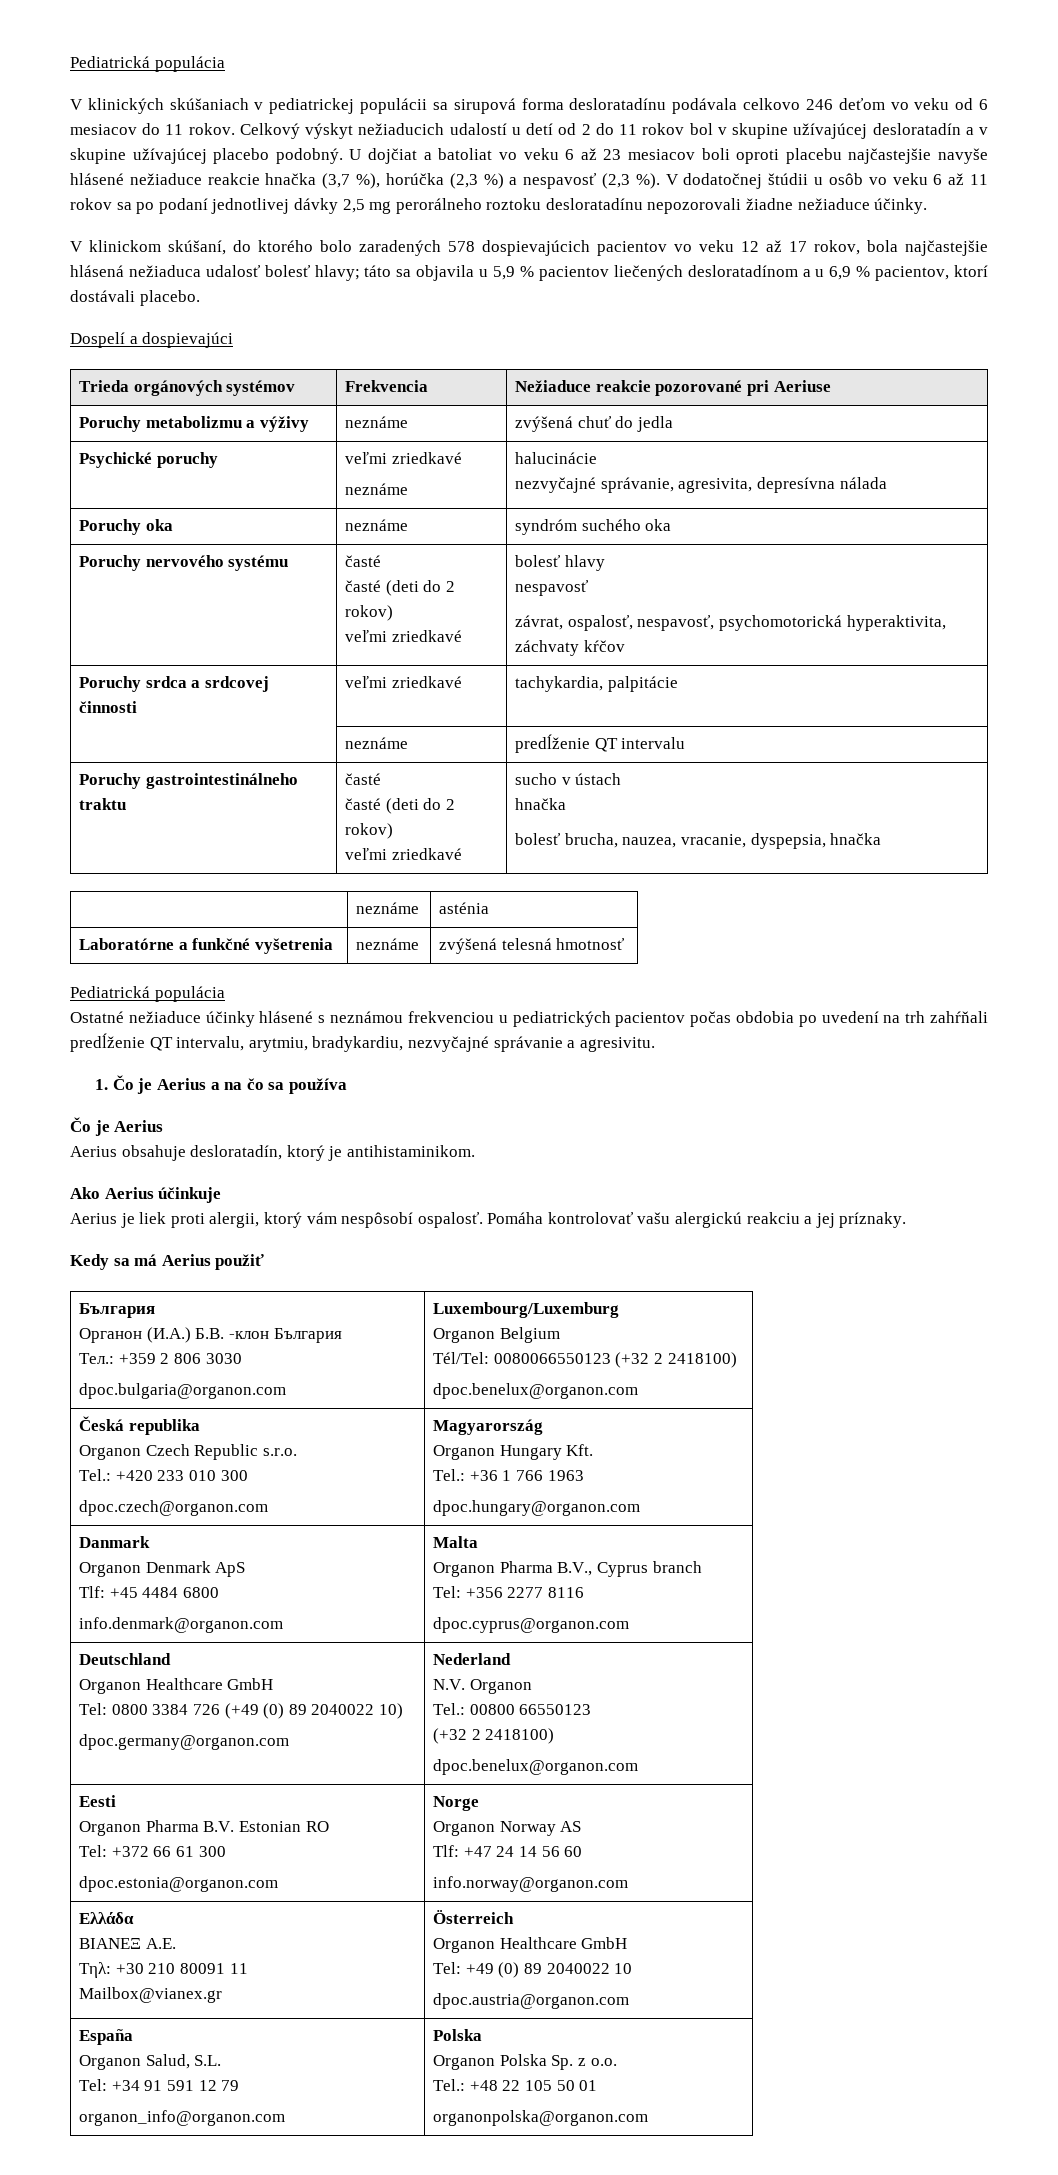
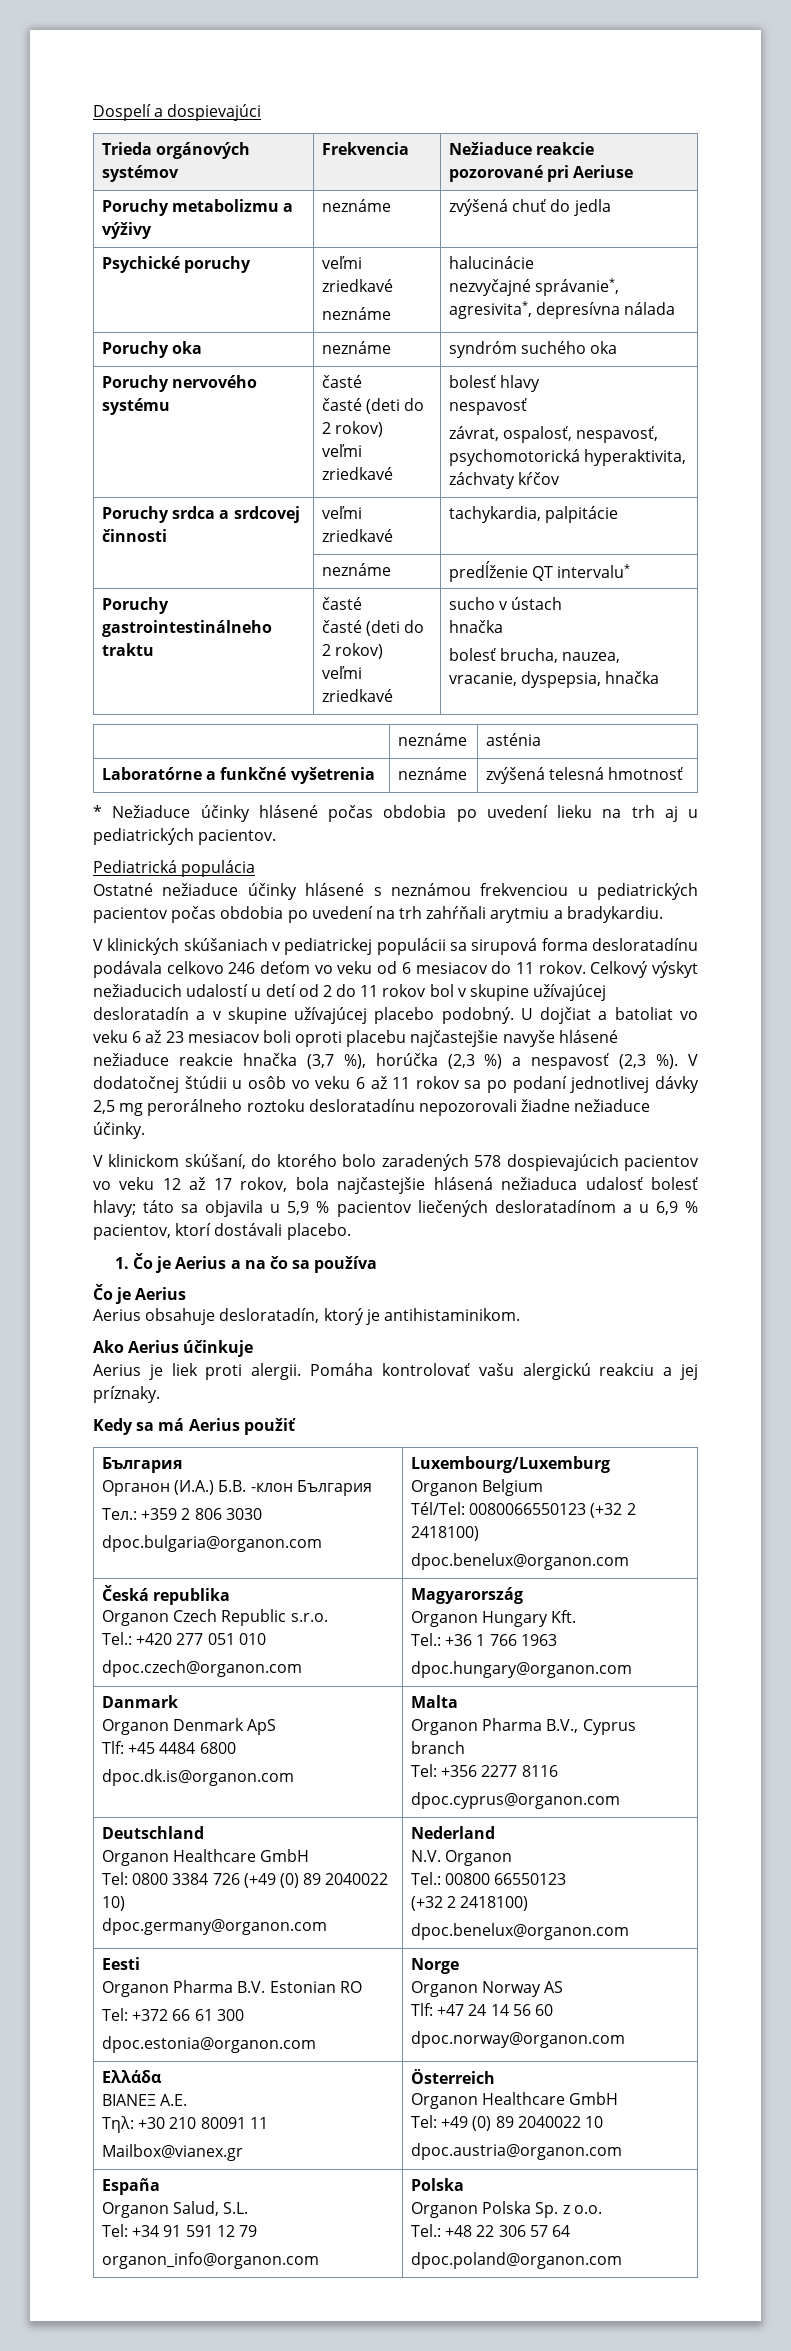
[70,56,225,72] Pediatrická populácia -> [93,104,262,121] [102,142,251,159] [102,165,180,182] [322,142,410,155] [449,142,595,155] [449,165,634,182] [102,199,294,216] [102,222,153,239] [322,199,392,212] [449,199,611,216] [102,256,252,273] [322,256,363,269] [322,279,394,292] [322,307,392,320] [449,256,535,269] [449,278,620,296] [449,301,676,319] [102,341,203,358] [322,341,392,354] [449,341,618,358] [102,375,258,392] [102,398,171,415] [322,375,363,388] [322,398,425,414] [322,421,384,437] [322,444,363,457] [322,467,394,480] [449,375,541,392] [449,398,528,415] [449,426,659,443] [449,449,687,466] [449,472,561,489] [102,506,300,523] [102,529,168,542] [322,506,363,519] [322,529,394,542] [449,506,619,523] [322,563,392,576] [449,561,631,582] [102,597,170,614] [102,620,273,637] [102,643,155,656] [322,597,363,610] [322,620,425,636] [322,643,384,659] [322,666,363,679] [322,689,394,702] [449,597,563,610] [449,620,504,633] [449,648,621,663] [449,671,660,688] [398,733,468,746] [486,733,542,746] [102,767,375,784] [398,767,468,780] [486,767,684,784] [93,805,698,822] [93,828,277,845] [93,860,256,877] [93,883,698,900] [93,906,663,923] Dospelí a dospievajúci // Trieda orgánových systémov | Frekvencia | Nežiaduce reakcie pozorované pri Aeriuse // Poruchy metabolizmu a výživy | neznáme | zvýšená chuť do jedla // Psychické poruchy | veľmi zriedkavé // neznáme | halucinácie // nezvyčajné správanie*, agresivita*, depresívna nálada // Poruchy oka | neznáme | syndróm suchého oka // Poruchy nervového systému | časté // časté (deti do 2 rokov) // veľmi zriedkavé | bolesť hlavy // nespavosť // závrat, ospalosť, nespavosť, psychomotorická hyperaktivita, záchvaty kŕčov // Poruchy srdca a srdcovej činnosti | veľmi zriedkavé | tachykardia, palpitácie // | neznáme | predĺženie QT intervalu* // Poruchy gastrointestinálneho traktu | časté // časté (deti do 2 rokov) // veľmi zriedkavé | sucho v ústach // hnačka // bolesť brucha, nauzea, vracanie, dyspepsia, hnačka // | neznáme | asténia // Laboratórne a funkčné vyšetrenia | neznáme | zvýšená telesná hmotnosť // * Nežiaduce účinky hlásené počas obdobia po uvedení lieku na trh aj u pediatrických pacientov. // Pediatrická populácia // Ostatné nežiaduce účinky hlásené s neznámou frekvenciou u pediatrických pacientov počas obdobia po uvedení na trh zahŕňali arytmiu a bradykardiu.
[70,332,234,348] [79,380,296,396] [345,380,429,392] [515,380,831,396] [79,416,310,432] [345,416,409,428] [515,416,674,432] [79,452,218,468] [345,452,462,464] [345,483,409,495] [515,452,598,464] [515,477,887,493] [79,519,173,535] [345,519,409,531] [515,519,672,535] [79,555,289,571] [345,555,382,567] [345,580,456,596] [345,605,394,621] [345,630,462,642] [515,555,605,571] [515,580,589,596] [515,615,946,631] [515,640,625,656] [79,676,270,692] [79,701,138,713] [345,676,462,688] [515,676,678,692] [345,737,409,749] [515,734,686,753] [79,773,298,789] [79,798,127,810] [345,773,382,785] [345,798,456,814] [345,823,394,839] [345,848,462,860] [515,773,622,785] [515,798,567,810] [515,833,882,849] [356,902,420,914] [439,902,490,914] [79,938,334,954] [356,938,420,950] [439,938,625,954] [70,986,225,1002] [70,1011,988,1027] [70,1033,655,1052] // Dospelí a dospievajúci // Trieda orgánových systémov | Frekvencia | Nežiaduce reakcie pozorované pri Aeriuse // Poruchy metabolizmu a výživy | neznáme | zvýšená chuť do jedla // Psychické poruchy | veľmi zriedkavé // neznáme | halucinácie // nezvyčajné správanie, agresivita, depresívna nálada // Poruchy oka | neznáme | syndróm suchého oka // Poruchy nervového systému | časté // časté (deti do 2 rokov) // veľmi zriedkavé | bolesť hlavy // nespavosť // závrat, ospalosť, nespavosť, psychomotorická hyperaktivita, záchvaty kŕčov // Poruchy srdca a srdcovej činnosti | veľmi zriedkavé | tachykardia, palpitácie // | neznáme | predĺženie QT intervalu // Poruchy gastrointestinálneho traktu | časté // časté (deti do 2 rokov) // veľmi zriedkavé | sucho v ústach // hnačka // bolesť brucha, nauzea, vracanie, dyspepsia, hnačka // | neznáme | asténia // Laboratórne a funkčné vyšetrenia | neznáme | zvýšená telesná hmotnosť // Pediatrická populácia // Ostatné nežiaduce účinky hlásené s neznámou frekvenciou u pediatrických pacientov počas obdobia po uvedení na trh zahŕňali predĺženie QT intervalu, arytmiu, bradykardiu, nezvyčajné správanie a agresivitu. -> (351, 1231) none
[209,1212,483,1228] alergii, ktorý vám nespôsobí ospalosť. -> [251,1363,302,1380] alergii.
[157,1470,185,1481] 233 -> [176,1633,235,1645] 277 051
[220,1470,248,1481] 300 -> (266, 1639) none
[79,1617,284,1633] info.denmark@organon.com -> [102,1769,295,1786] dpoc.dk.is@organon.com
[433,1876,629,1892] info.norway@organon.com -> [411,2031,626,2048] dpoc.norway@organon.com
[525,2080,598,2091] [433,2110,649,2126] 105 50 01 // organonpolska@organon.com -> [498,2225,570,2237] [411,2252,623,2269] 306 57 64 // dpoc.poland@organon.com

